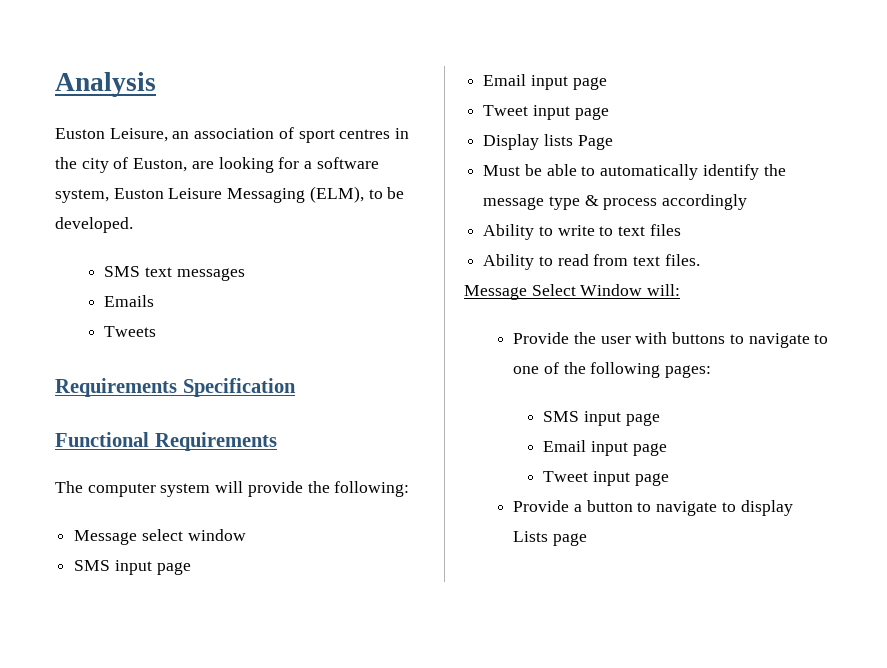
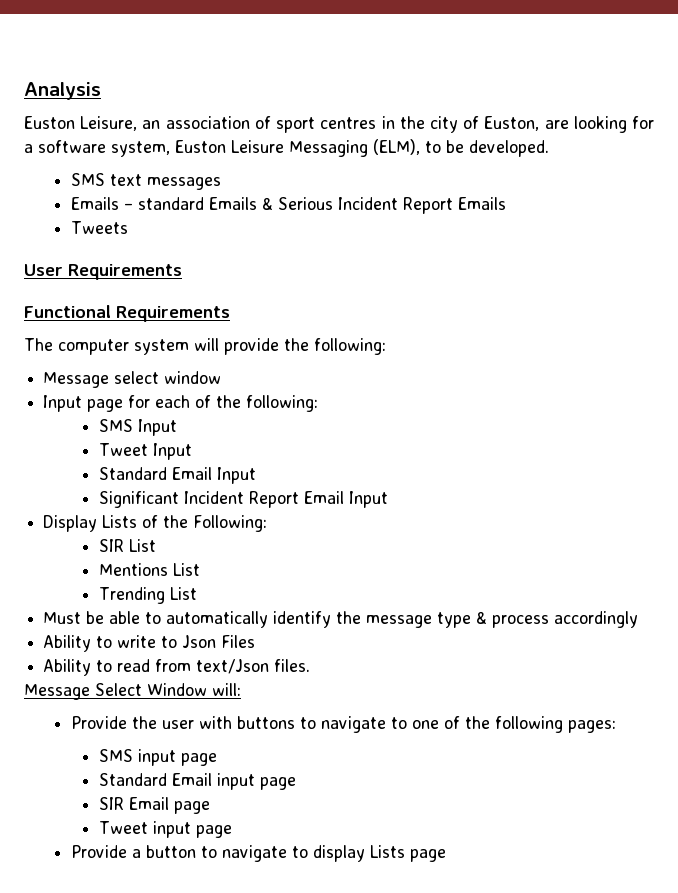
(155, 301) none -> [124,197,507,214] – standard Emails & Serious Incident Report Emails
[55,378,296,397] Requirements Specification -> [24,264,182,280] User Requirements
[74,560,191,575] [483,74,607,90] [483,105,609,120] [483,134,613,150] SMS input page // Email input page // Tweet input page // Display lists Page -> [43,395,319,412] [99,419,178,436] [99,443,193,460] [99,467,257,484] [99,491,389,508] [43,515,268,532] [99,539,157,552] [99,563,201,576] [99,587,198,604] Input page for each of the following: // SMS Input // Tweet Input // Standard Email Input // Significant Incident Report Email Input // Display Lists of the Following: // SIR List // Mentions List // Trending List
[618,224,681,236] text files -> [182,635,256,648] Json Files
[633,256,661,266] text -> [196,659,270,674] text/Json
[543,440,667,456] Email input page -> [99,773,297,790] [99,797,211,814] Standard Email input page // SIR Email page

